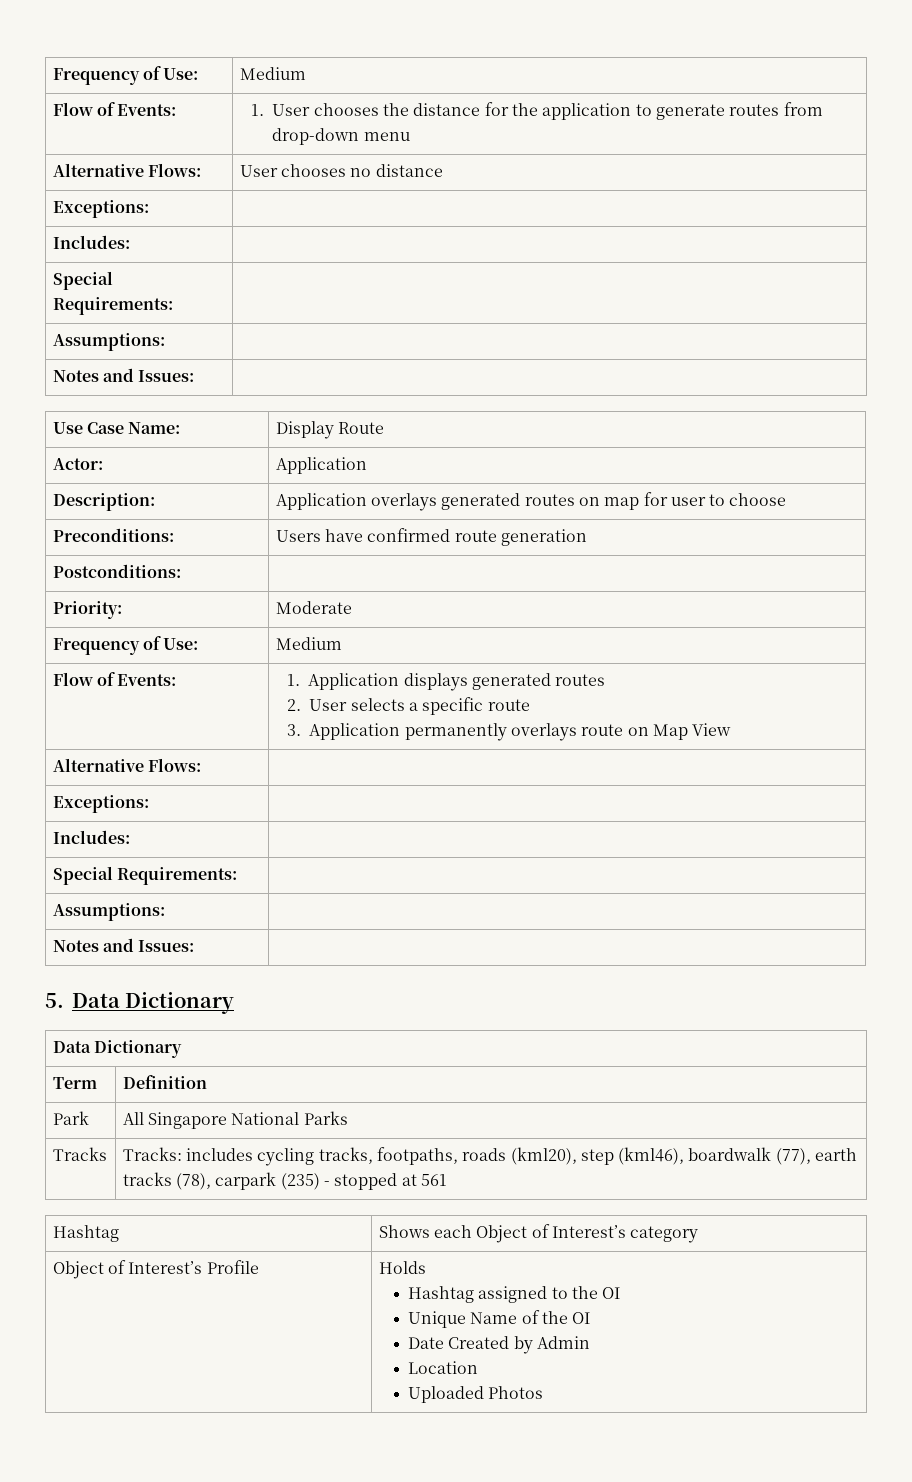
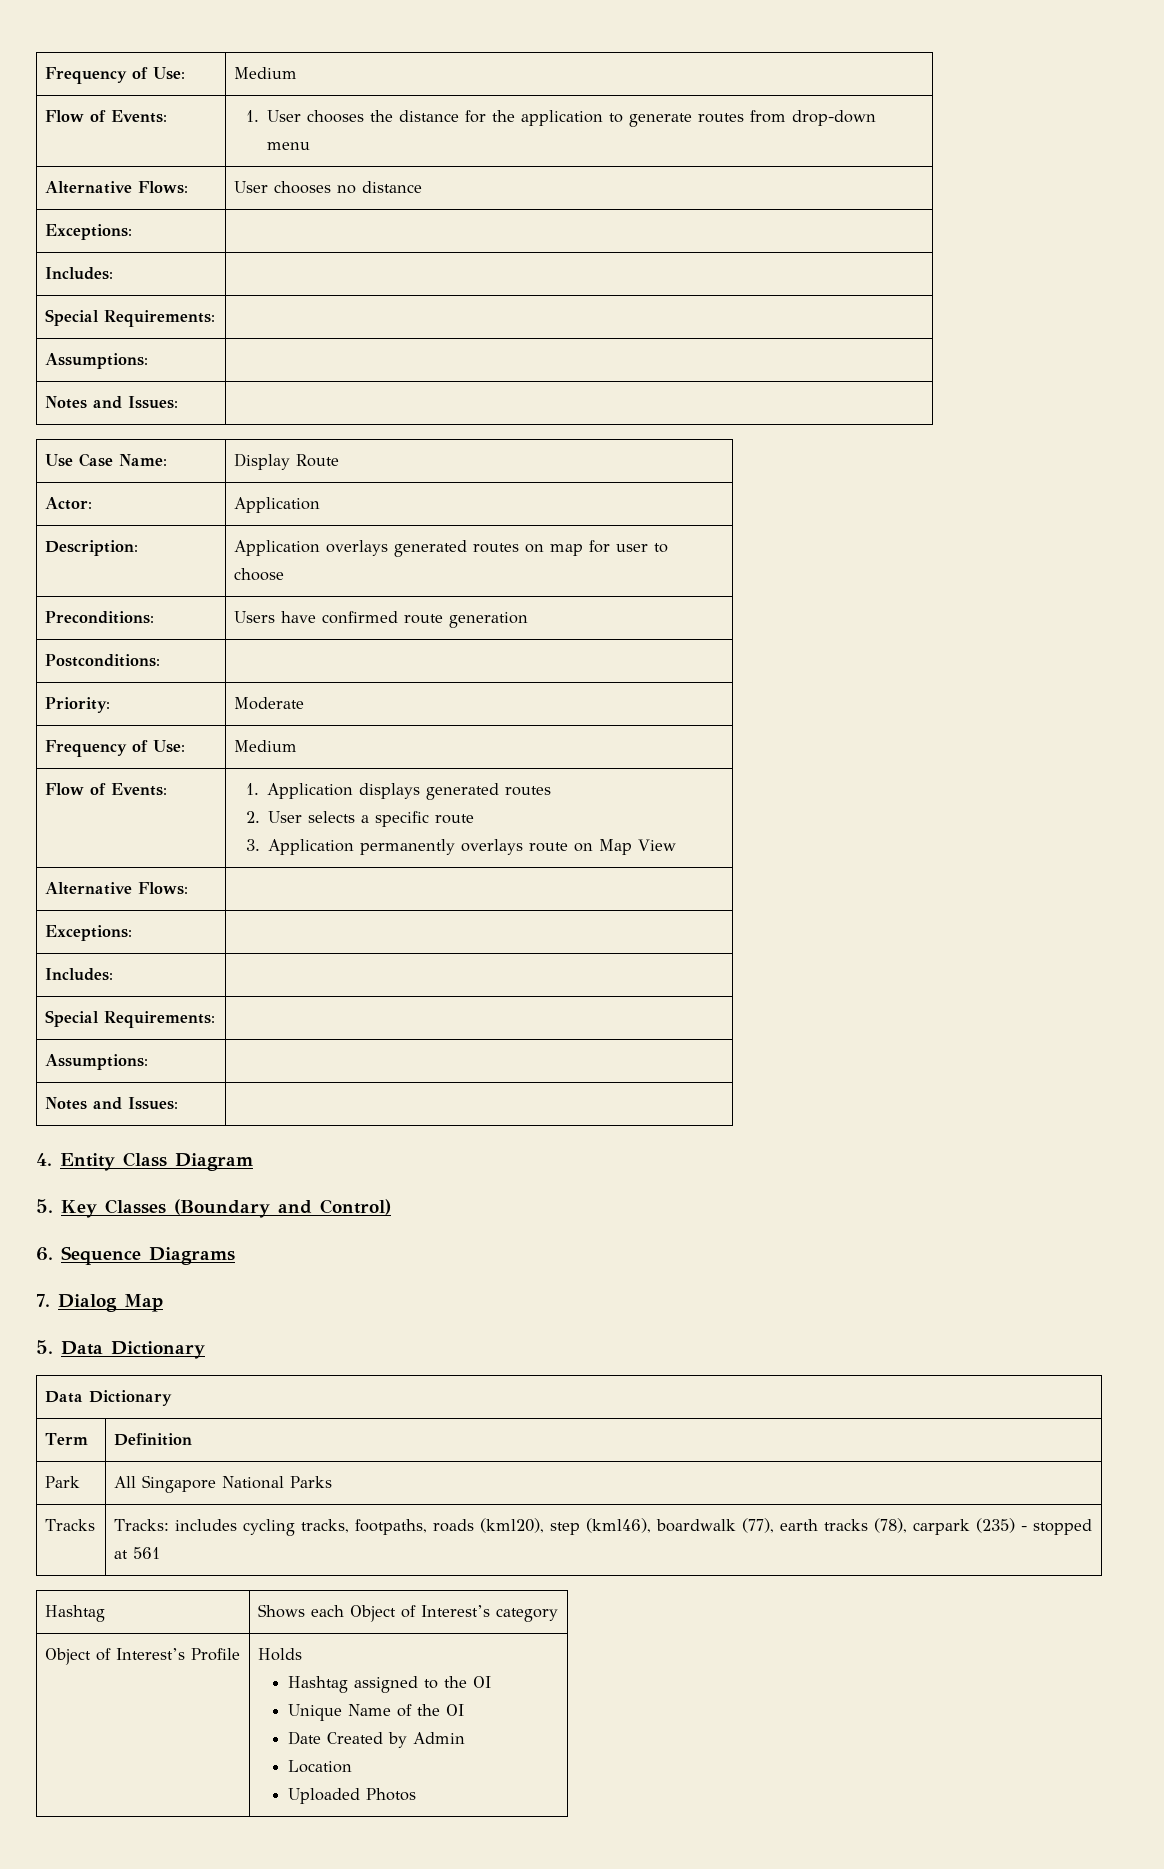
(195, 946) none -> [36,1152,254,1171] [36,1199,392,1218] [36,1246,236,1265] [36,1294,164,1312] // 4. Entity Class Diagram // 5. Key Classes (Boundary and Control) // 6. Sequence Diagrams // 7. Dialog Map

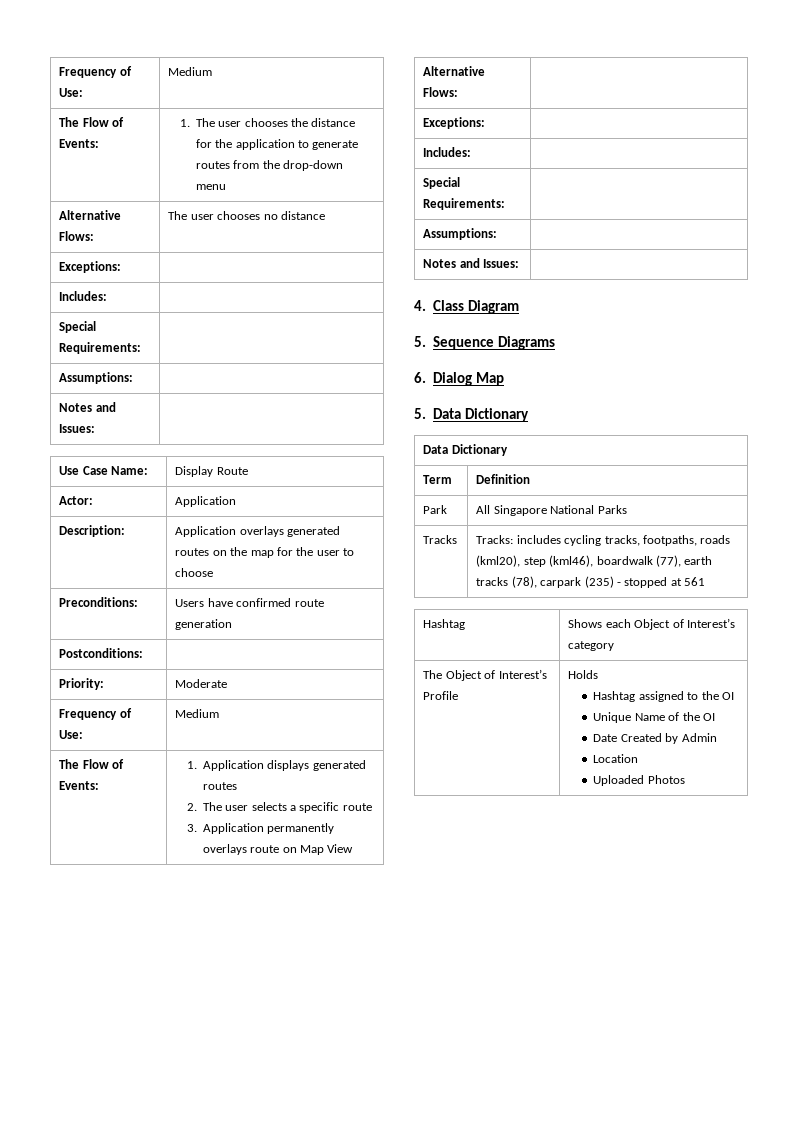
[45,67,186,84] [234,67,298,79] [45,110,168,123] [246,110,302,122] Frequency of Use: | Medium // Flow of Events: | 1. User -> [59,66,132,78] [59,88,84,97] [168,67,213,76] [59,117,125,127] [59,139,100,148] [179,118,242,127] Frequency of Use: | Medium // The Flow of Events: | 1. The user
(787, 116) none -> [262,160,280,169] the
[234,181,269,193] User -> [168,211,214,220] The user
(545, 548) none -> [230,547,248,556] the
(611, 546) none -> [296,547,314,556] the
(298, 746) none -> [59,759,80,769] The
[268,811,303,823] User -> [202,802,249,811] The user
[60,1153,116,1171] Entity -> (426, 305) none
[61,1199,392,1218] [36,1247,53,1261] Key Classes (Boundary and Control) // 6. -> (426, 341) none
[36,1294,50,1307] 7. -> [414,372,426,383] 6.
(559, 1615) none -> [423,670,443,679] The

